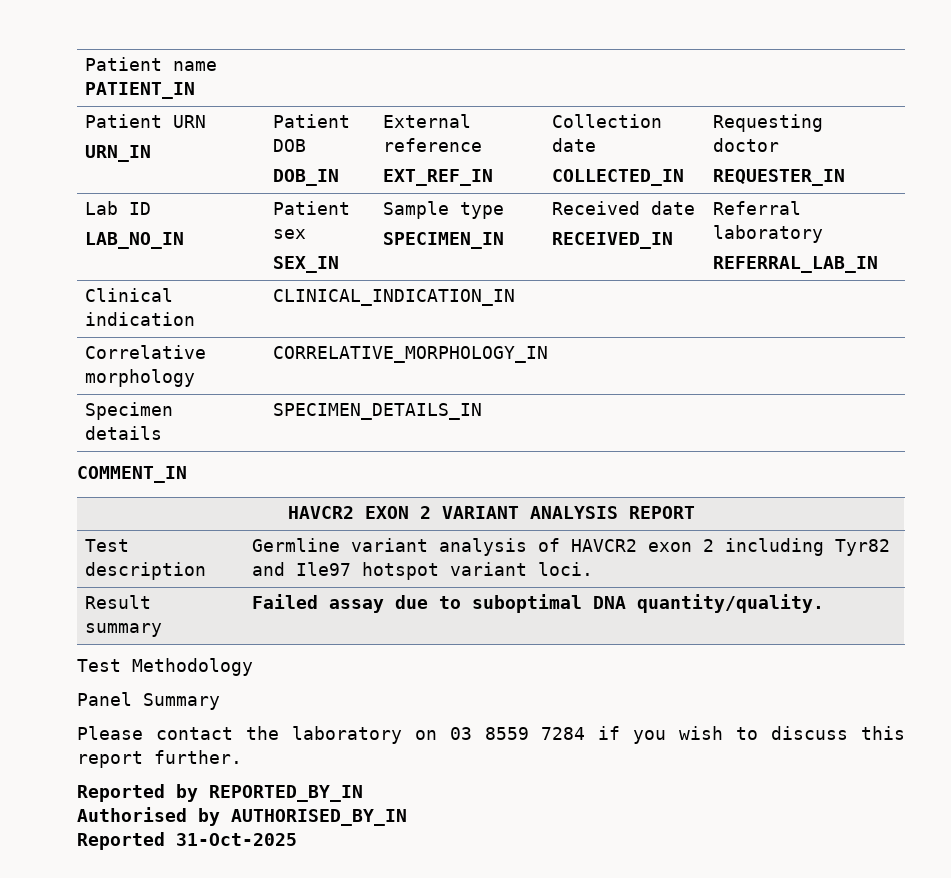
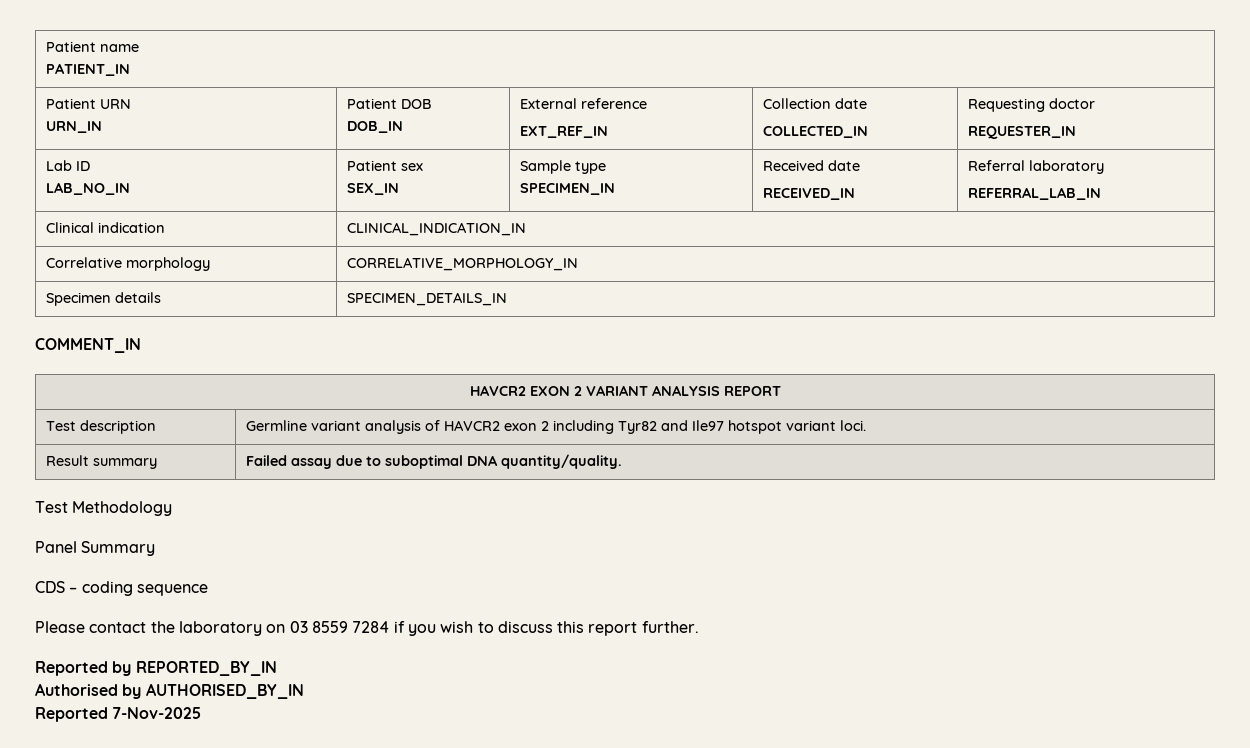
(220, 701) none -> [35,581,208,596] // CDS – coding sequence
[176,833,297,846] 31-Oct-2025 -> [112,707,202,719] 7-Nov-2025

